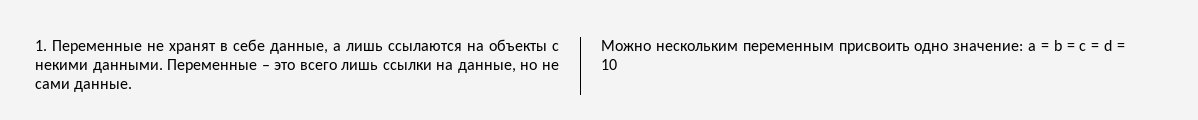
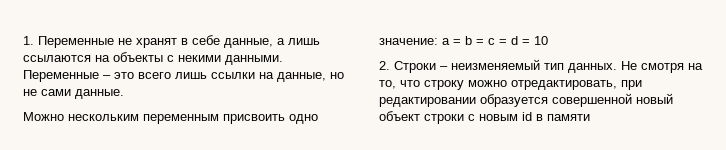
(617, 64) none -> [379,59,703,73] [379,80,642,90] [379,93,673,107] [379,111,590,124] // 2. Строки – неизменяемый тип данных. Не смотря на то, что строку можно отредактировать, при редактировании образуется совершенной новый объект строки с новым id в памяти

